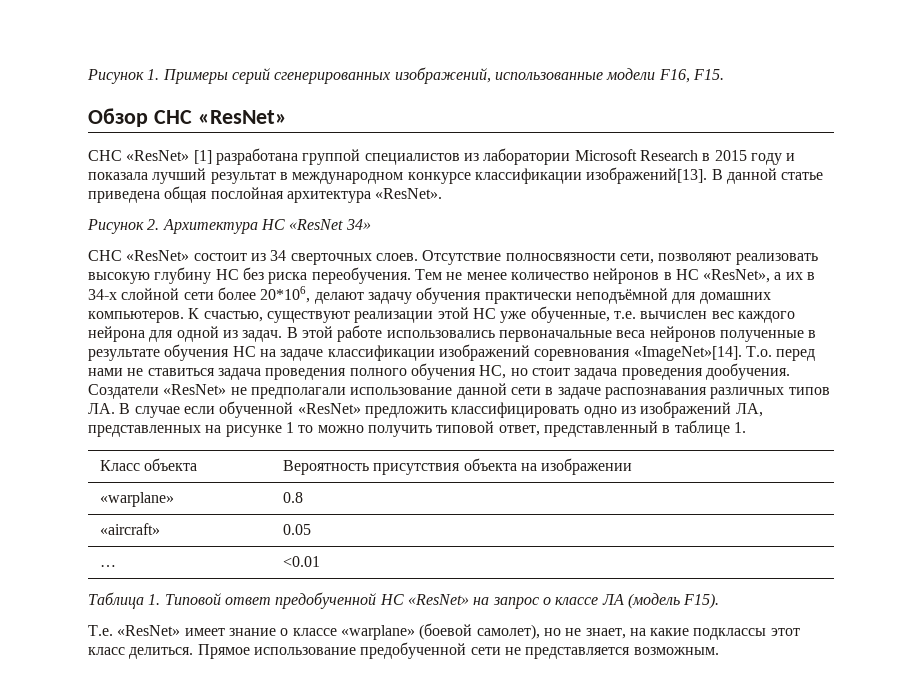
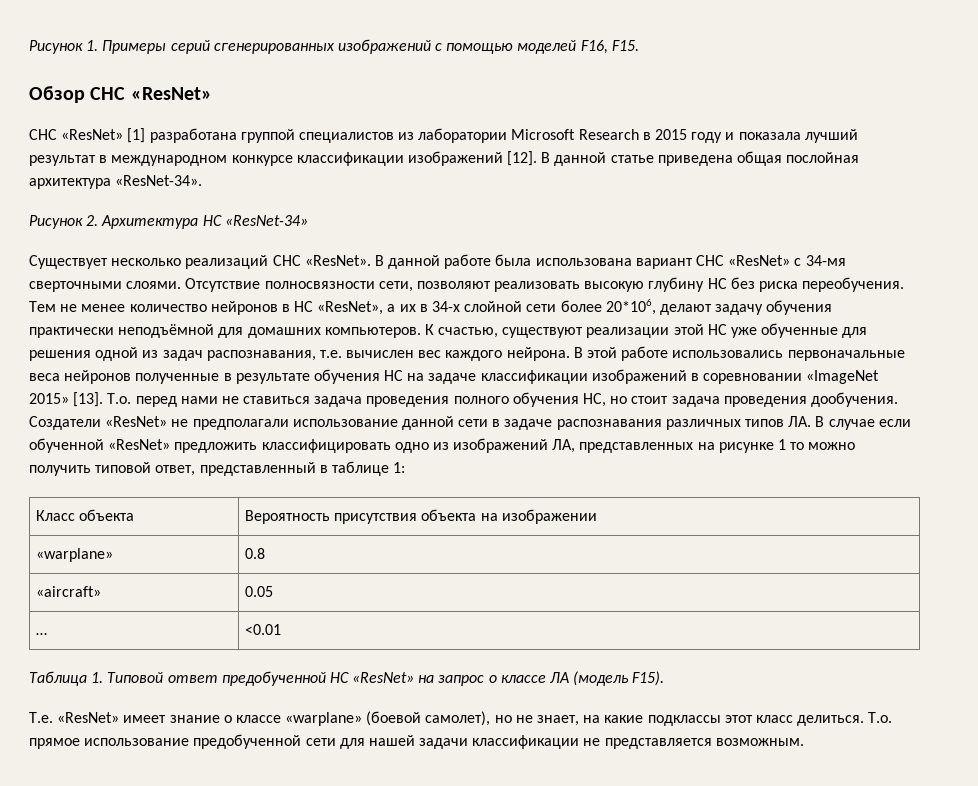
[394,67,656,84] изображений, использованные модели -> [337,39,577,54] изображений с помощью моделей
[586,167,708,184] изображений[13]. -> [407,151,538,166] изображений [12].
[375,188,443,199] «ResNet». -> [115,175,203,186] «ResNet-34».
[289,219,371,230] [88,250,418,265] «ResNet 34» // СНС «ResNet» состоит из 34 сверточных слоев. -> [224,215,308,226] [29,254,846,269] [29,281,182,292] «ResNet-34» // Существует несколько реализаций СНС «ResNet». В данной работе была использована вариант СНС «ResNet» с 34-мя сверточными слоями.
[530,306,795,323] [88,326,283,342] обученные, т.е. вычислен вес каждого нейрона для одной из задач. -> [761,323,868,338] [29,347,570,361] обученные для решения одной из задач распознавания, т.е. вычислен вес каждого нейрона.
[534,346,742,361] соревнования «ImageNet»[14]. -> [691,370,880,384] [29,392,104,407] в соревновании «ImageNet 2015» [13].
[733,422,746,433] 1. -> [393,462,406,473] 1:
[197,644,250,659] Прямое -> [868,712,893,723] [29,738,80,749] Т.о. прямое
(501, 651) none -> [339,735,580,749] для нашей задачи классификации

